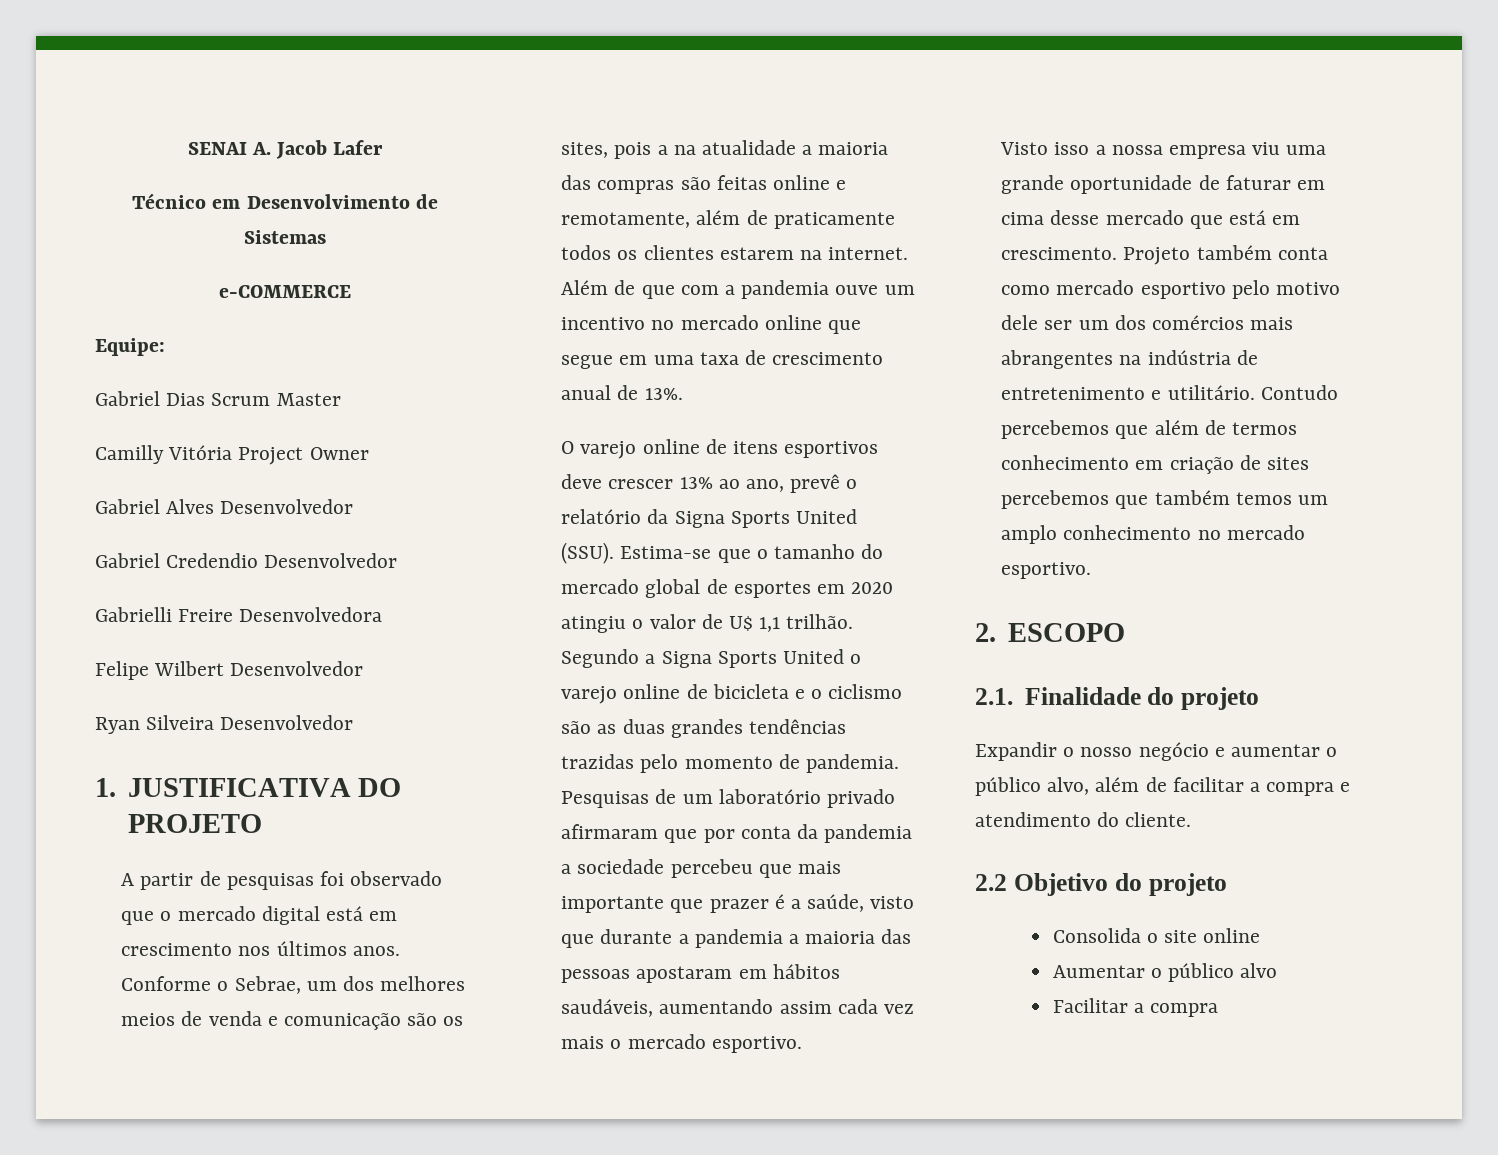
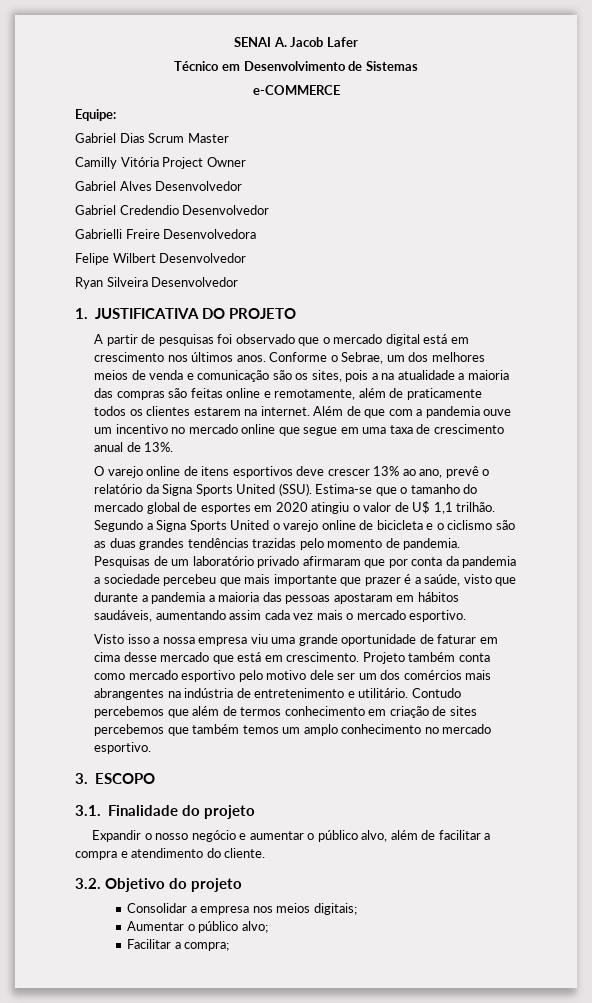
[975,623,996,642] 2. -> [75,773,88,784] 3.
[975,688,1013,705] 2.1. -> [75,805,101,816] 3.1.
[975,874,1007,891] 2.2 -> [75,878,101,889] 3.2.
[1052,928,1261,943] Consolida o site online -> [127,903,357,915] Consolidar a empresa nos meios digitais;
[1240,963,1278,978] alvo -> [241,921,268,933] alvo;
[1149,1003,1218,1017] compra -> [184,942,230,951] compra;

